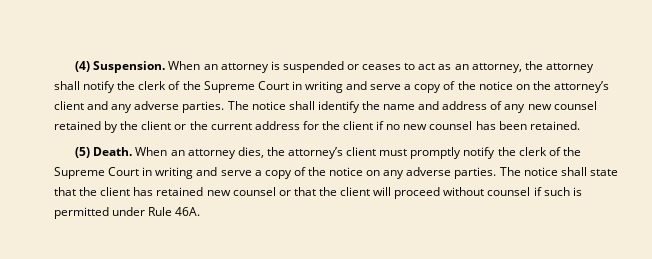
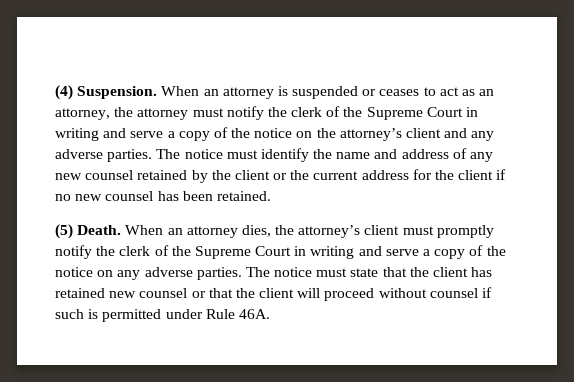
[54,81,80,90] shall -> [192,108,224,117] must
[288,101,315,110] shall -> [226,150,258,159] must
[560,167,587,176] shall -> [316,268,348,277] must

